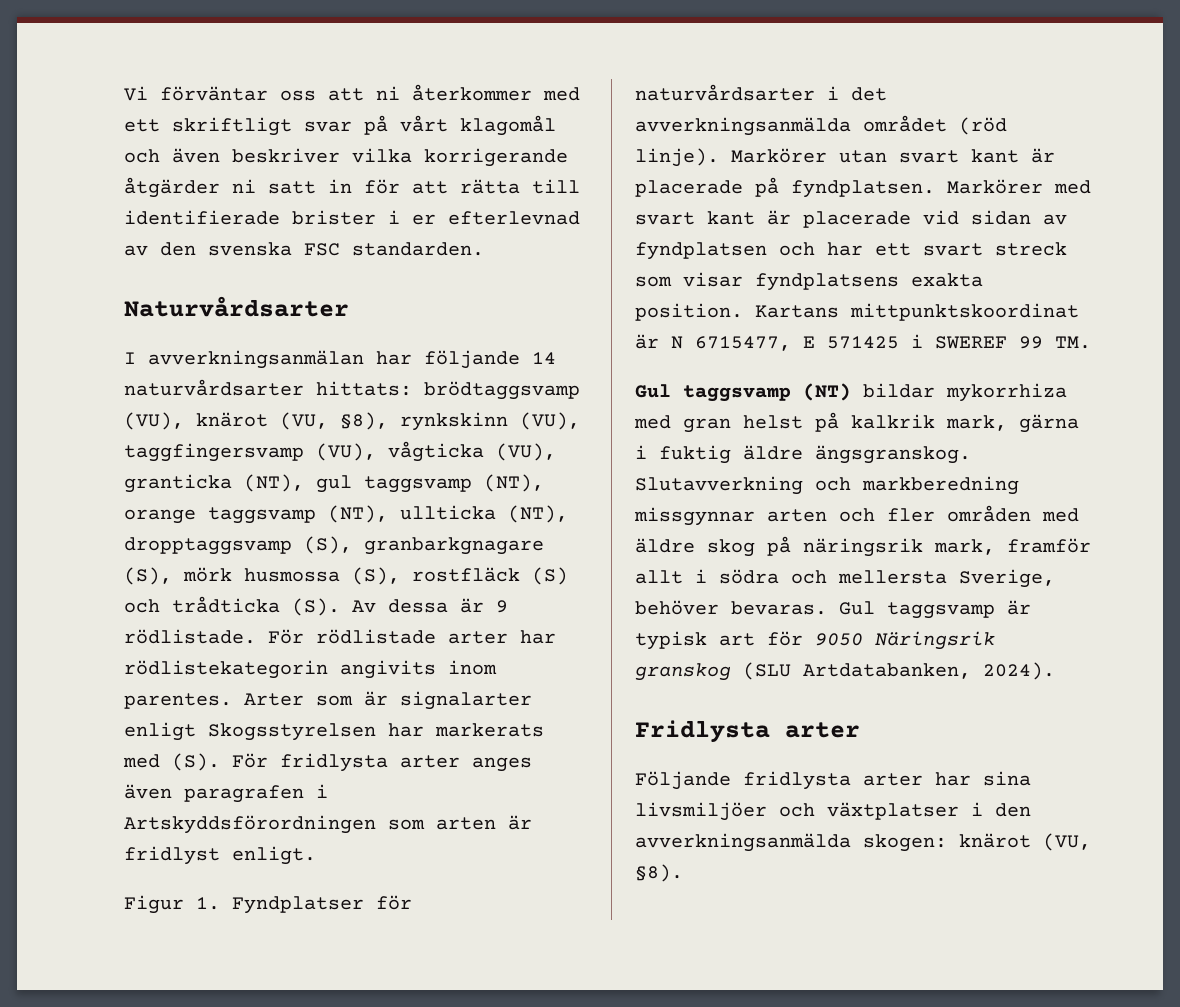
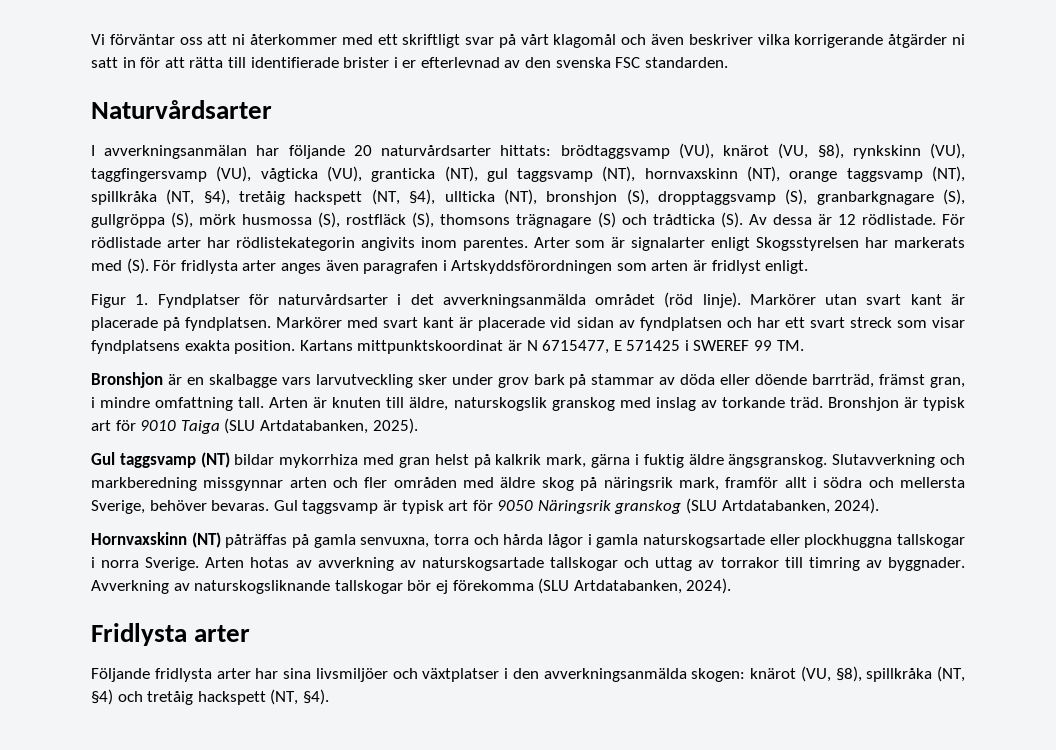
[532,352,556,364] 14 -> [353,145,372,156] 20
(544, 483) none -> [644,166,781,182] hornvaxskinn (NT),
[400,505,568,523] ullticka (NT), -> [91,189,649,205] spillkråka (NT, §4), tretåig hackspett (NT, §4), ullticka (NT), bronshjon (S),
(172, 576) none -> [91,212,194,228] gullgröppa (S),
(520, 574) none -> [412,212,592,228] (S), thomsons trägnagare
[496,600,508,613] 9 -> [837,214,856,225] 12
(1091, 342) none -> [91,372,966,388] [91,397,965,411] [91,418,418,434] // Bronshjon är en skalbagge vars larvutveckling sker under grov bark på stammar av döda eller döende barrträd, främst gran, i mindre omfattning tall. Arten är knuten till äldre, naturskogslik granskog med inslag av torkande träd. Bronshjon är typisk art för 9010 Taiga (SLU Artdatabanken, 2025).
(1055, 671) none -> [91,532,965,548] [91,557,965,571] [91,578,732,594] // Hornvaxskinn (NT) påträffas på gamla senvuxna, torra och hårda lågor i gamla naturskogsartade eller plockhuggna tallskogar i norra Sverige. Arten hotas av avverkning av naturskogsartade tallskogar och uttag av torrakor till timring av byggnader. Avverkning av naturskogsliknande tallskogar bör ej förekomma (SLU Artdatabanken, 2024).
[635,864,683,882] §8). -> [835,666,965,682] [91,689,329,705] §8), spillkråka (NT, §4) och tretåig hackspett (NT, §4).

